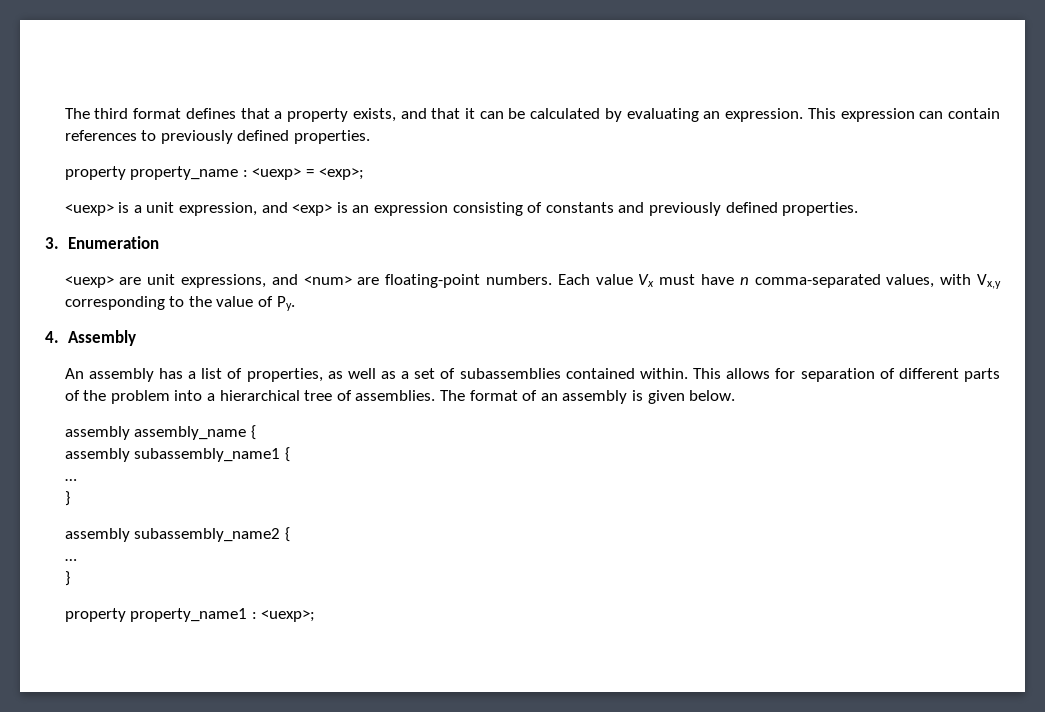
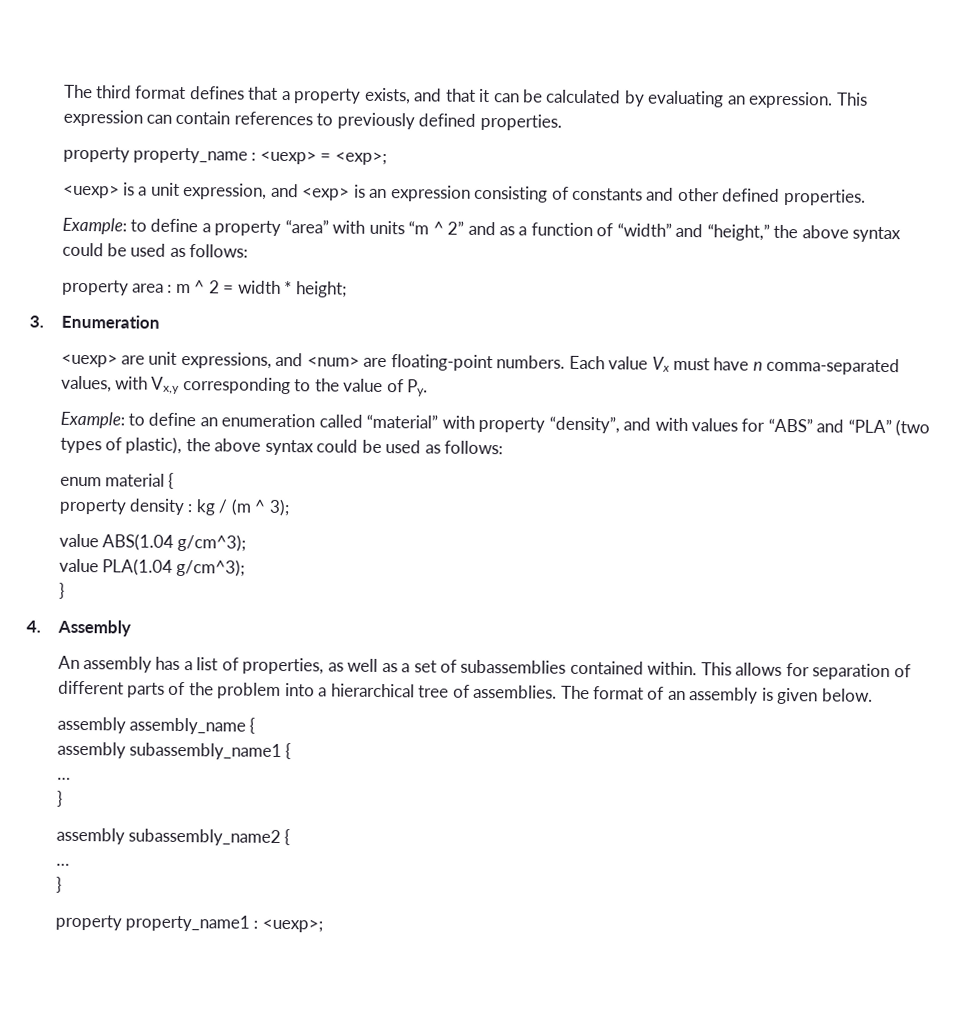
[648,202,859,216] previously defined properties. -> [677,187,866,206] [61,217,902,243] [61,242,249,258] [61,279,347,298] other defined properties. // Example: to define a property “area” with units “m ^ 2” and as a function of “width” and “height,” the above syntax could be used as follows: // property area : m ^ 2 = width * height;
(295, 303) none -> [59,411,931,437] [59,436,504,456] [59,472,175,489] [58,498,290,517] [58,533,247,552] [58,558,246,577] [58,582,65,599] // Example: to define an enumeration called “material” with property “density”, and with values for “ABS” and “PLA” (two types of plastic), the above syntax could be used as follows: // enum material { // property density : kg / (m ^ 3); // value ABS(1.04 g/cm^3); // value PLA(1.04 g/cm^3); // }

